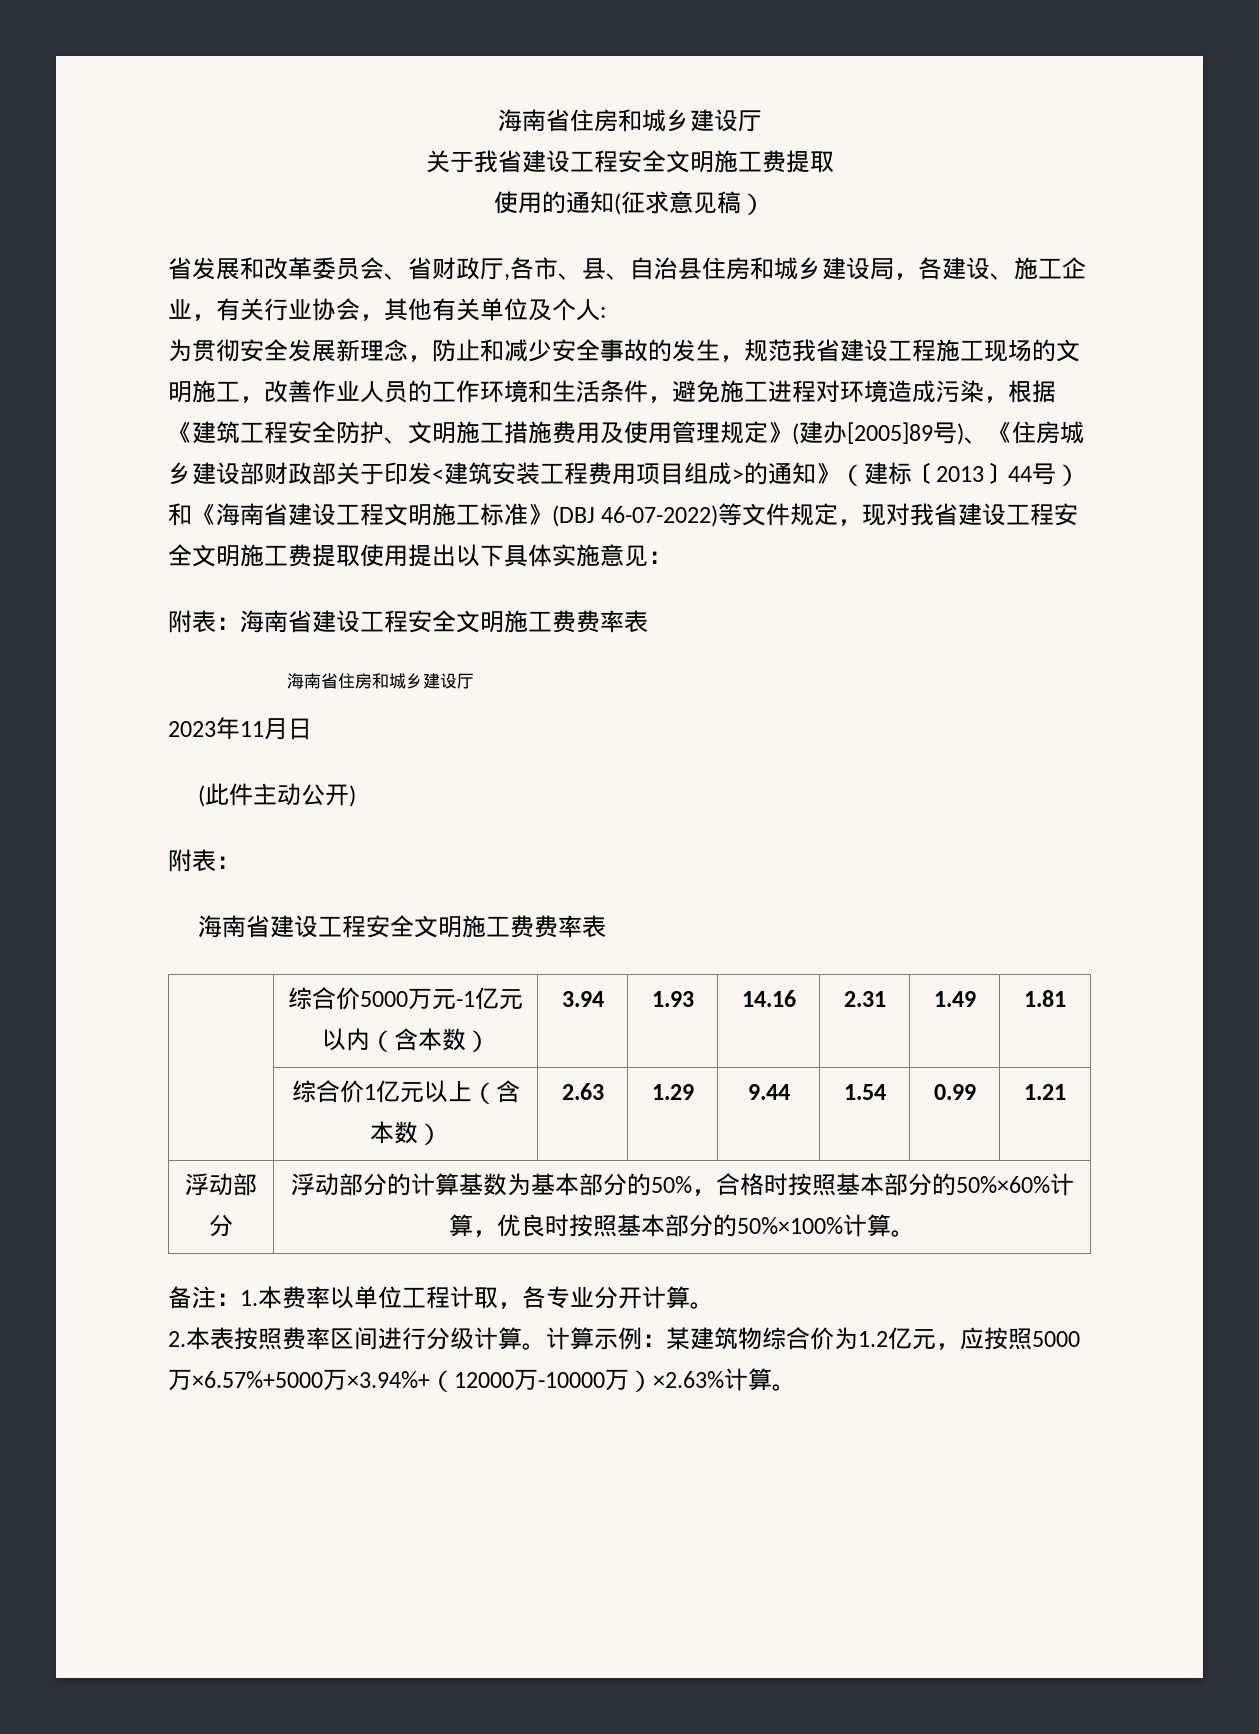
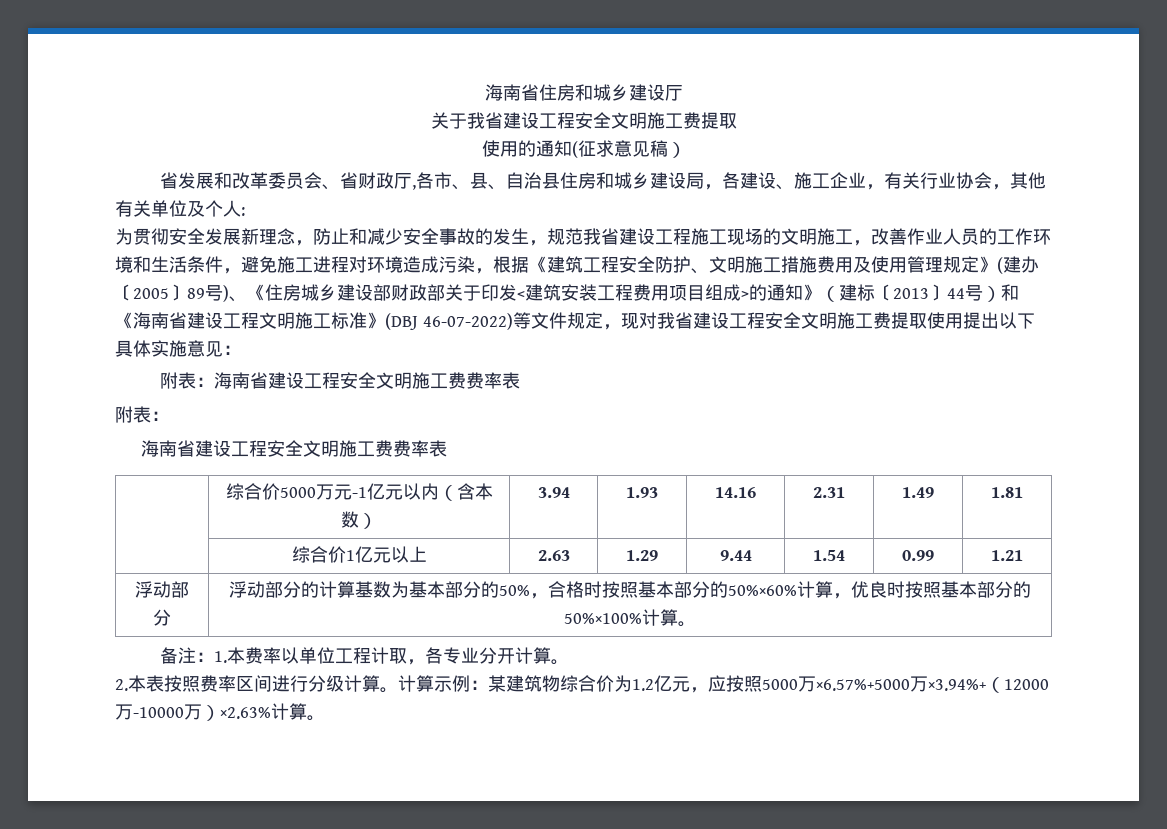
[847,422,933,444] [2005]89 -> [115,284,205,301] 〔2005〕89
[286,673,474,689] [168,717,312,740] [197,783,356,807] // 海南省住房和城乡建设厅 // 2023年11月日 // (此件主动公开) -> (521, 380) none
[471,1080,520,1104] [369,1121,442,1145] （含本数） -> (427, 554) none

